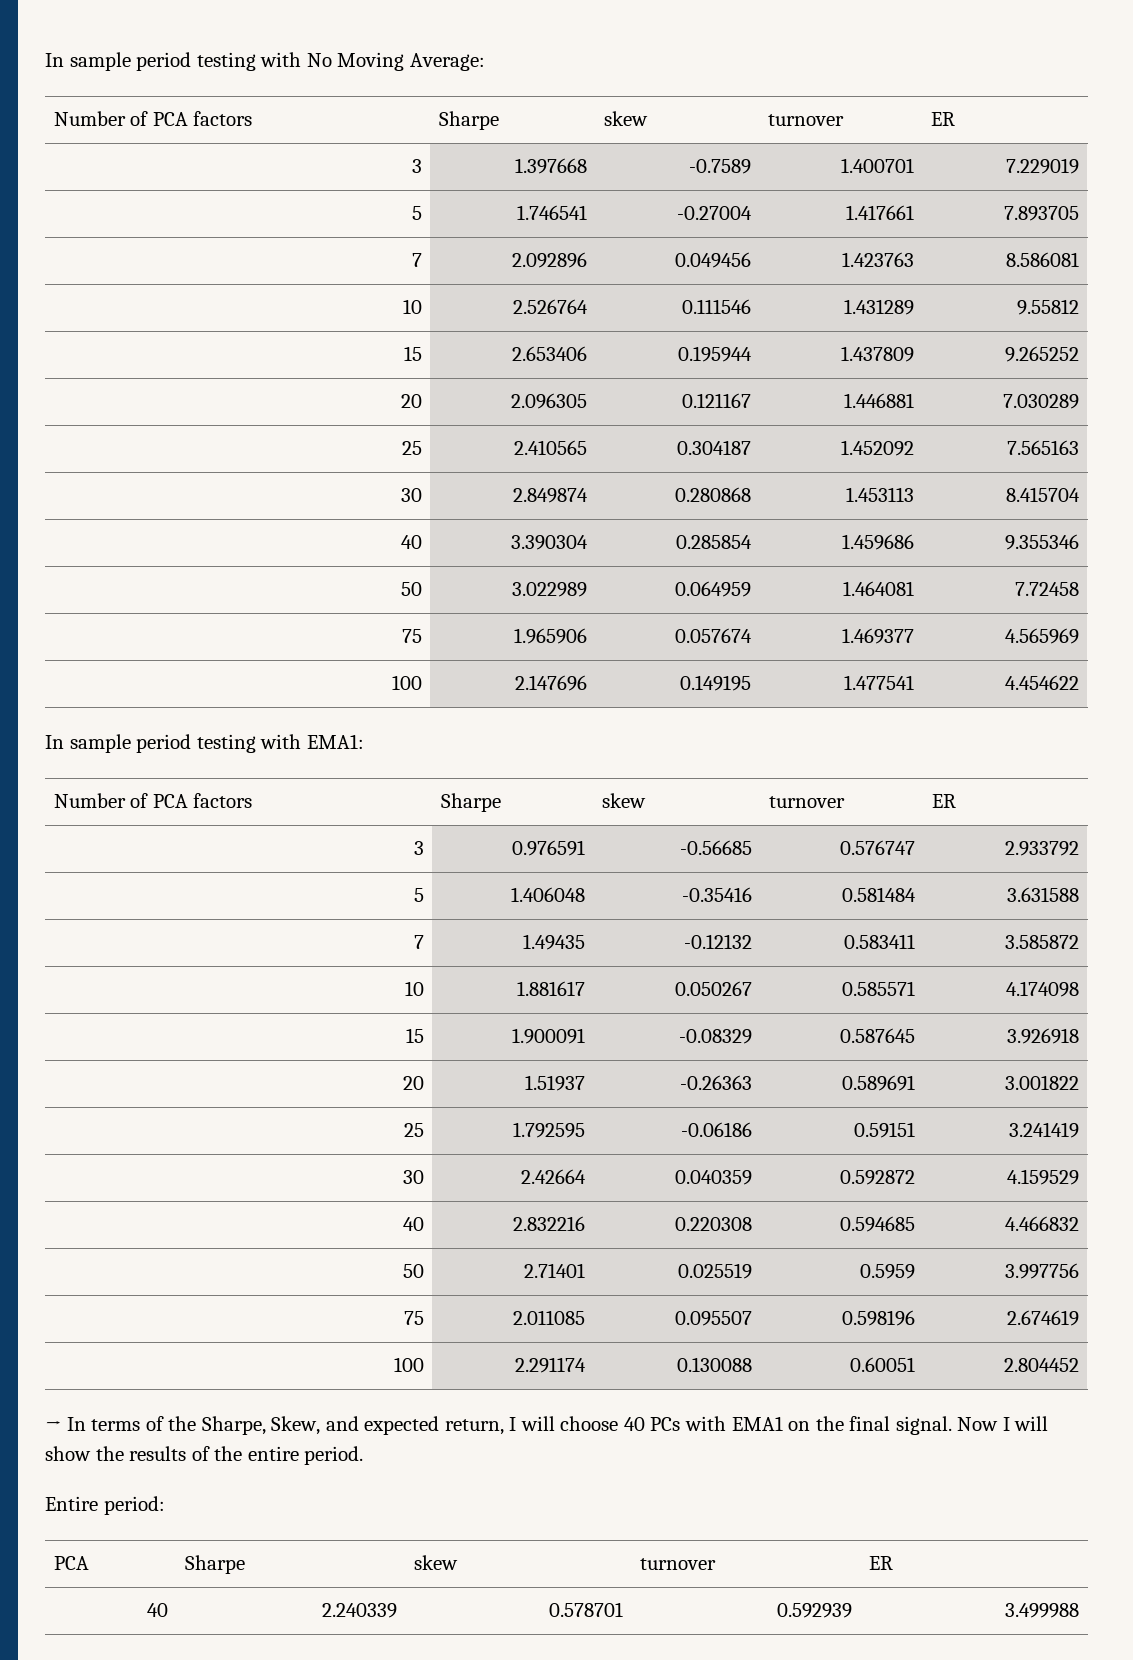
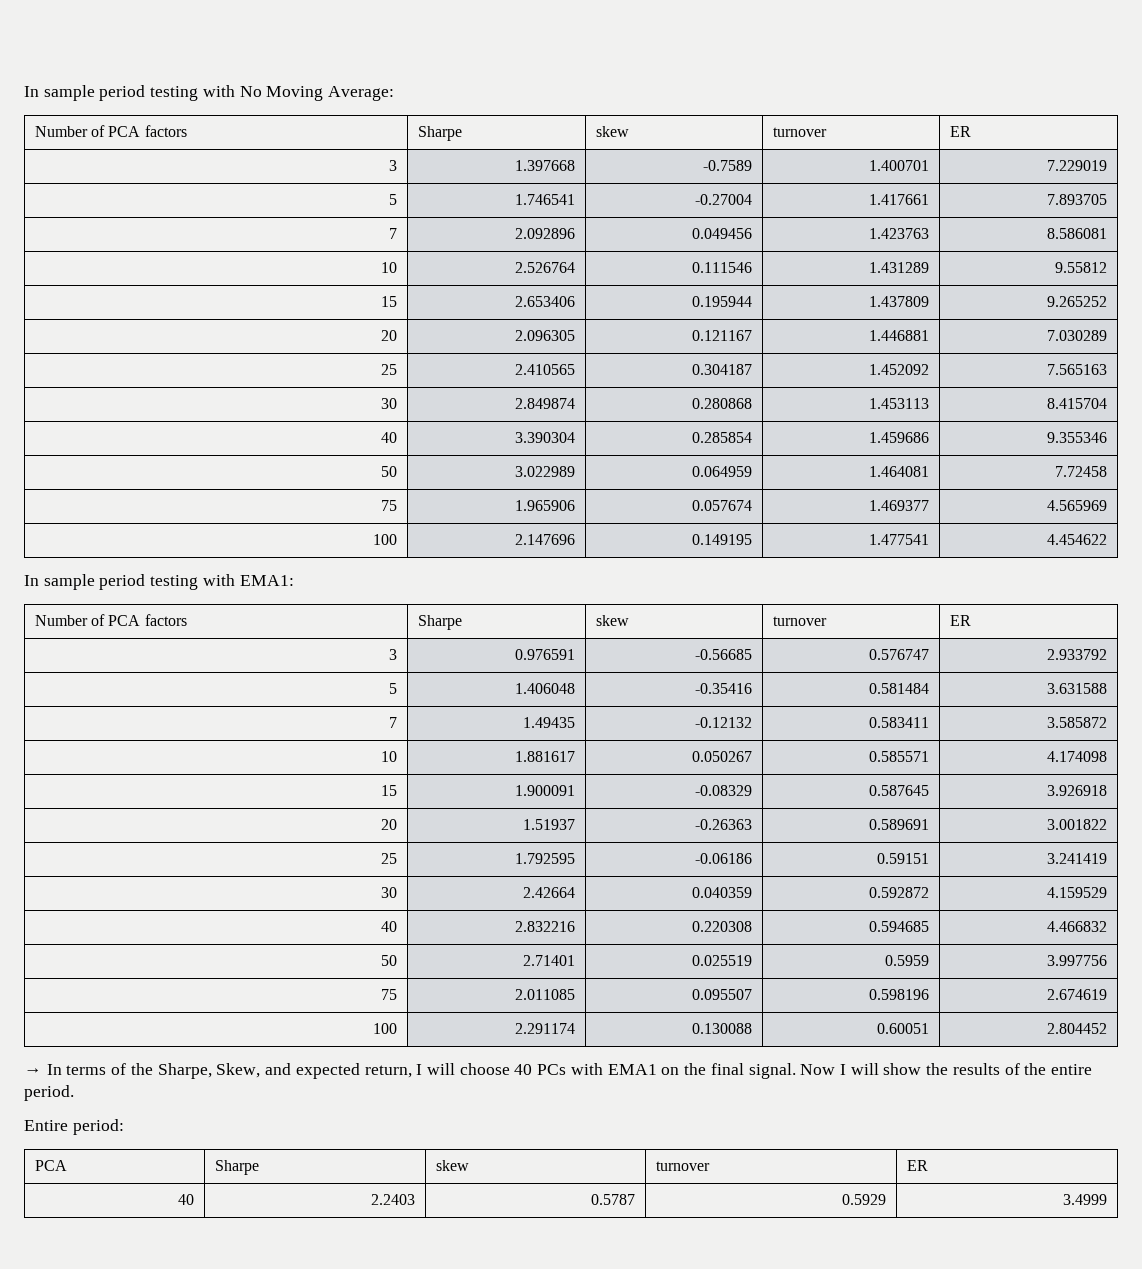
[322,1603,398,1618] [549,1602,624,1617] [777,1603,853,1618] [1005,1603,1080,1618] 2.240339 | 0.578701 | 0.592939 | 3.499988 -> [371,1194,416,1205] [591,1194,636,1205] [842,1194,887,1205] [1063,1194,1108,1205] 2.2403 | 0.5787 | 0.5929 | 3.4999

